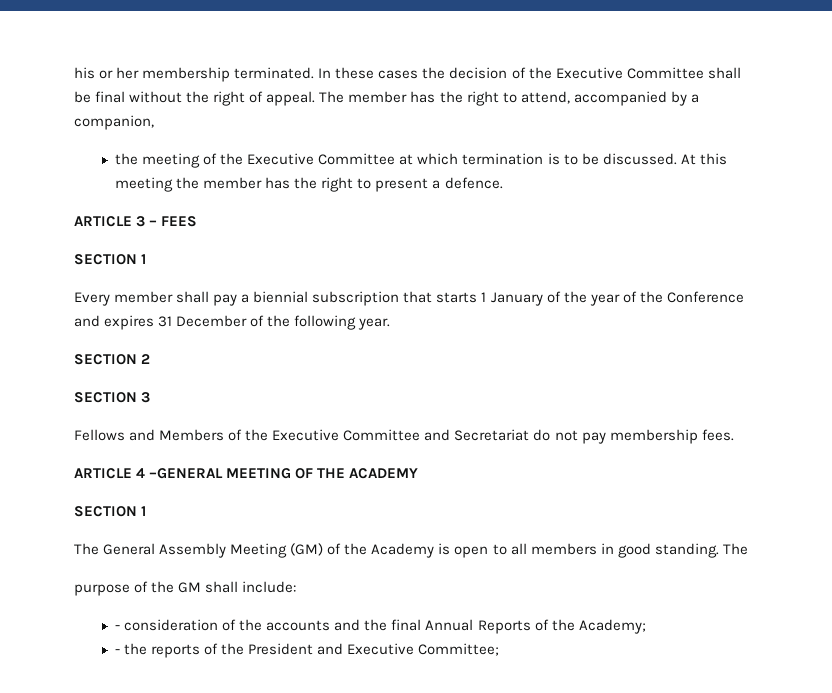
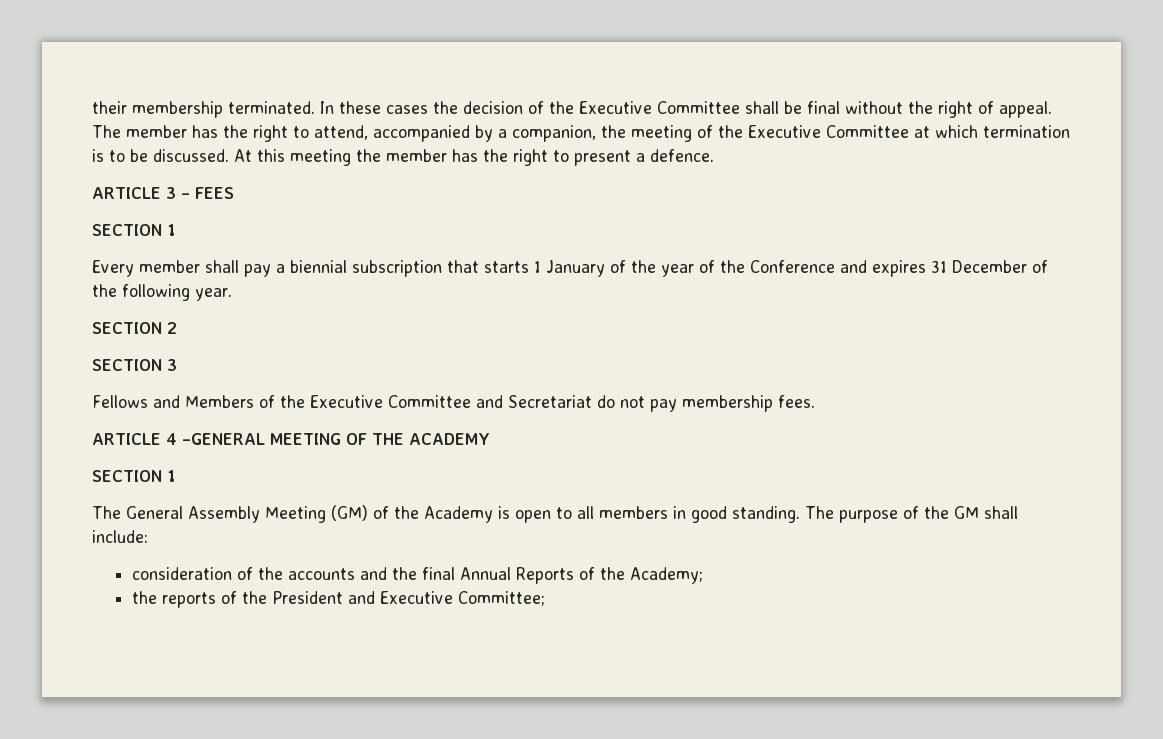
[74,67,140,79] his or her -> [92,101,127,114] their
(154, 122) // -> (596, 133) none
(748, 549) // -> (834, 512) none
[115,625,121,630] - -> (148, 536) none
[115,649,121,654] - -> (704, 575) none

